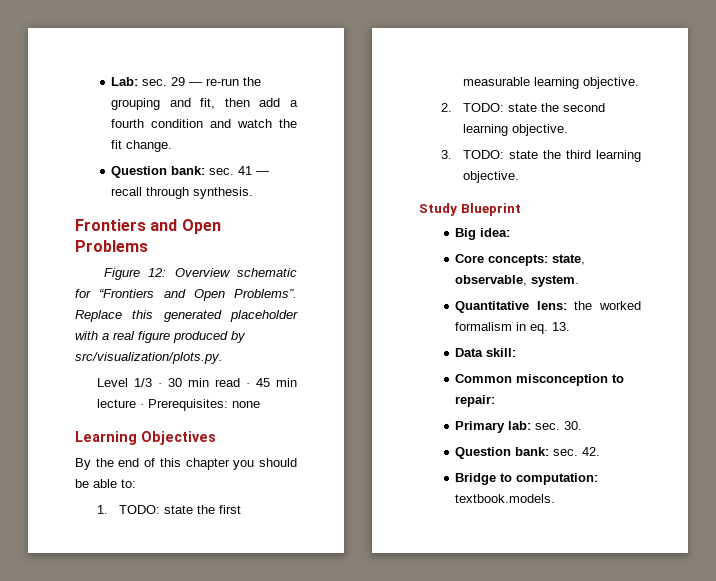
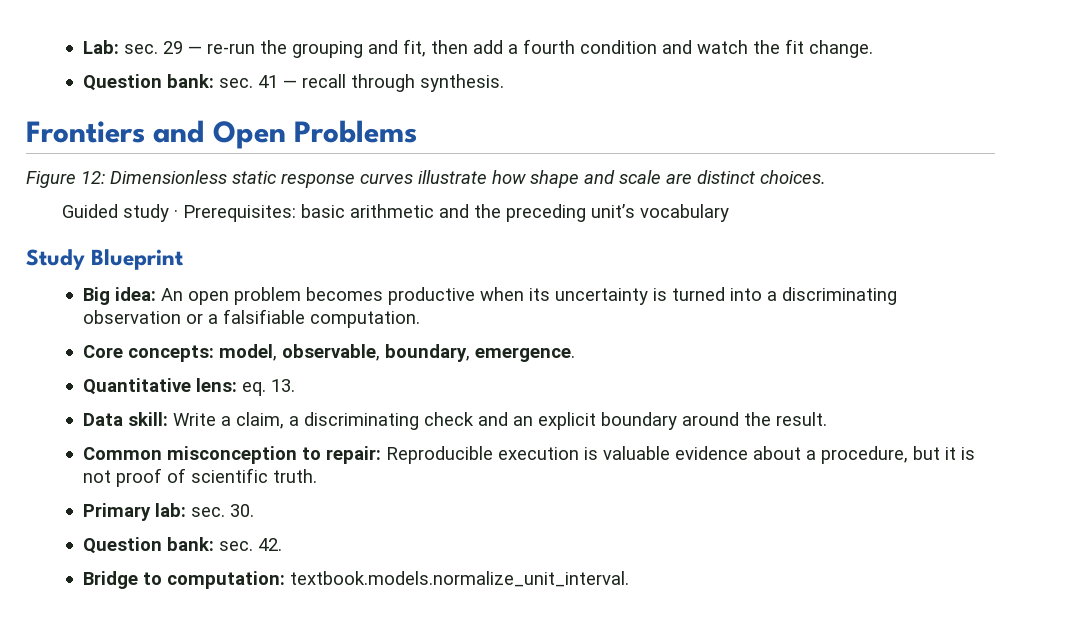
[174,268,297,277] [75,289,297,301] [75,310,298,322] [75,331,246,343] [75,352,223,364] [97,378,297,387] [97,399,261,411] [75,431,216,445] [75,458,297,470] [75,479,136,488] [97,505,242,514] [463,77,640,89] [441,103,606,112] [463,124,569,136] [441,150,641,162] [463,171,520,183] [419,203,521,216] [455,228,511,240] [455,254,586,266] [455,275,580,287] [455,301,641,313] [455,322,571,334] [455,348,517,357] [455,374,625,386] [455,395,496,407] Overview schematic for “Frontiers and Open Problems”. Replace this generated placeholder with a real figure produced by src/visualization/plots.py. // Level 1/3 · 30 min read · 45 min lecture · Prerequisites: none // Learning Objectives // By the end of this chapter you should be able to: // 1. TODO: state the first measurable learning objective. // 2. TODO: state the second learning objective. // 3. TODO: state the third learning objective. // Study Blueprint // Big idea: // Core concepts: state, observable, system. // Quantitative lens: the worked formalism in eq. 13. // Data skill: // Common misconception to repair: -> [110,170,826,188] [62,204,730,222] [26,249,184,270] [82,287,897,305] [82,309,420,328] [82,344,575,362] [82,378,295,396] [82,412,827,430] [82,446,975,464] [82,468,317,487] Dimensionless static response curves illustrate how shape and scale are distinct choices. // Guided study · Prerequisites: basic arithmetic and the preceding unit’s vocabulary // Study Blueprint // Big idea: An open problem becomes productive when its uncertainty is turned into a discriminating observation or a falsifiable computation. // Core concepts: model, observable, boundary, emergence. // Quantitative lens: eq. 13. // Data skill: Write a claim, a discriminating check and an explicit boundary around the result. // Common misconception to repair: Reproducible execution is valuable evidence about a procedure, but it is not proof of scientific truth.
[455,494,556,503] textbook.models. -> [289,571,629,587] textbook.models.normalize_unit_interval.

